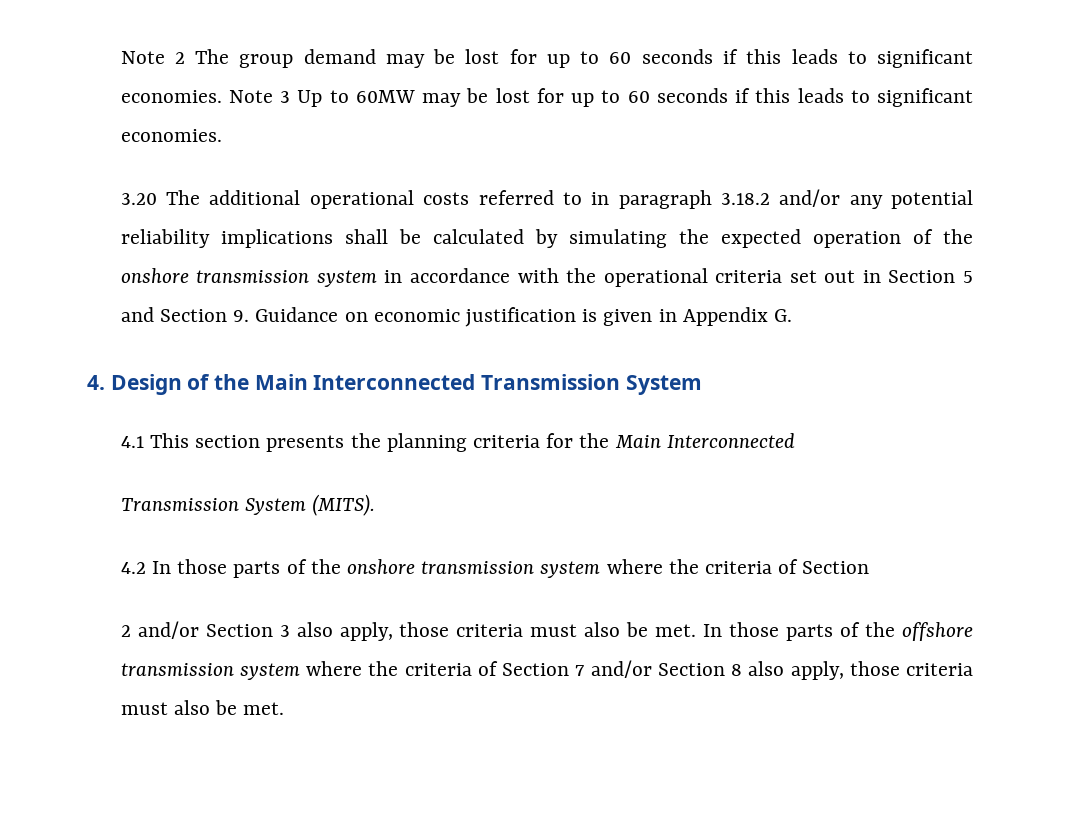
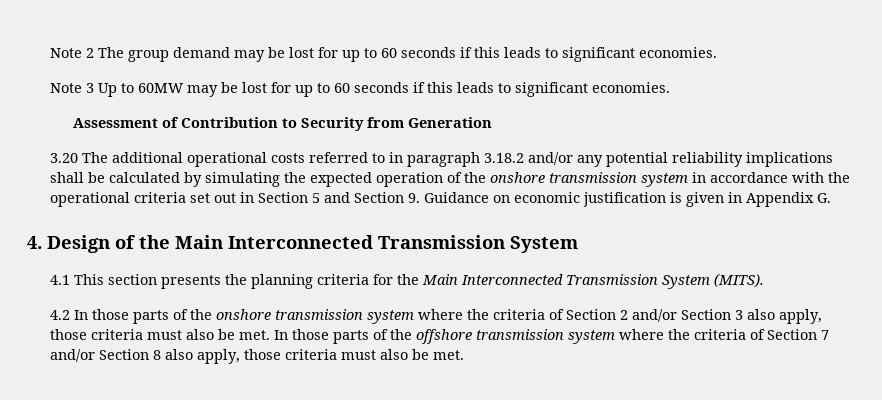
(222, 96) none -> (717, 52) //
(222, 135) none -> [72,117,492,131] // Assessment of Contribution to Security from Generation
(795, 440) // -> (563, 279) none
(870, 567) // -> (616, 314) none

